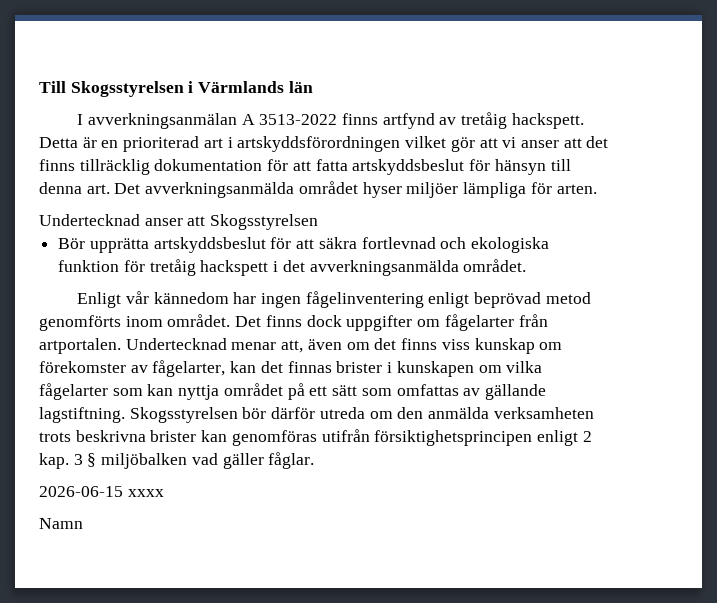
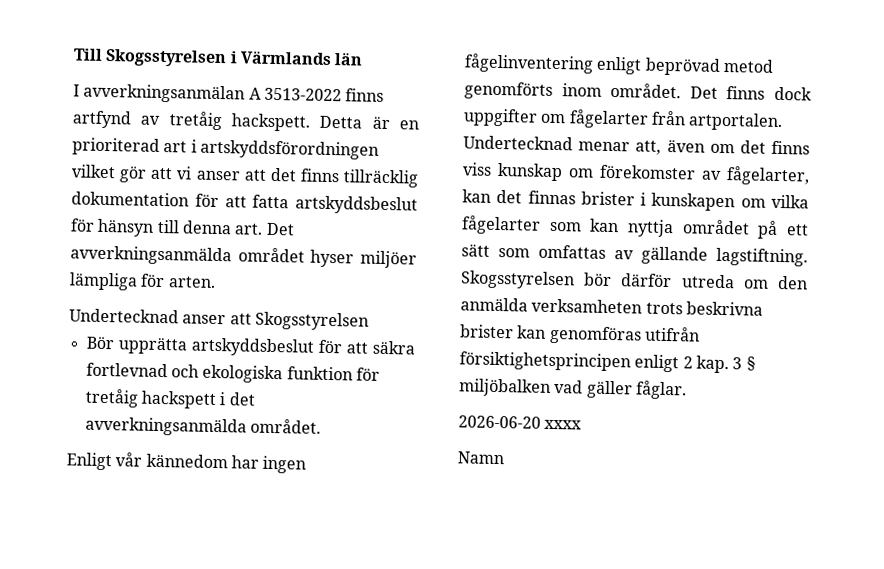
[39,486,123,497] 2026-06-15 -> [458,415,541,429] 2026-06-20

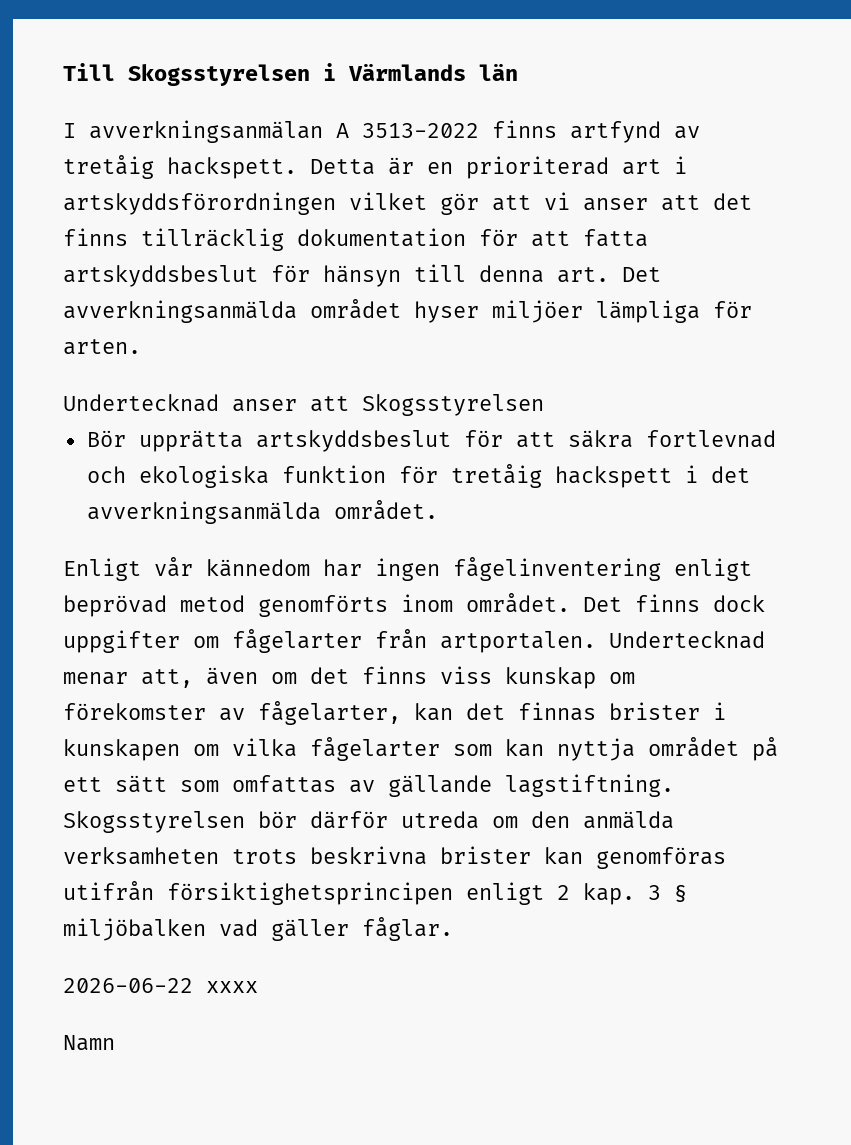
[458,415,541,429] 2026-06-20 -> [63,978,193,993] 2026-06-22

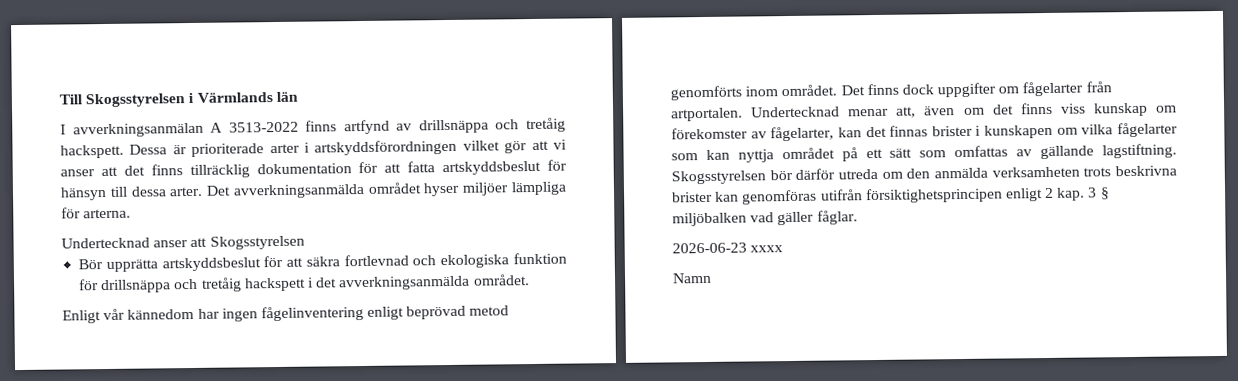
[63,155,661,179] tretåig hackspett. Detta är en prioriterad art -> [418,117,566,134] [60,143,300,159] drillsnäppa och tretåig hackspett. Dessa är prioriterade arter
[479,265,609,283] denna art. -> [130,186,204,197] dessa arter.
[63,339,141,355] arten. -> [83,208,132,219] arterna.
(438, 474) none -> [101,278,199,294] drillsnäppa och
[63,978,193,993] 2026-06-22 -> [672,242,747,254] 2026-06-23

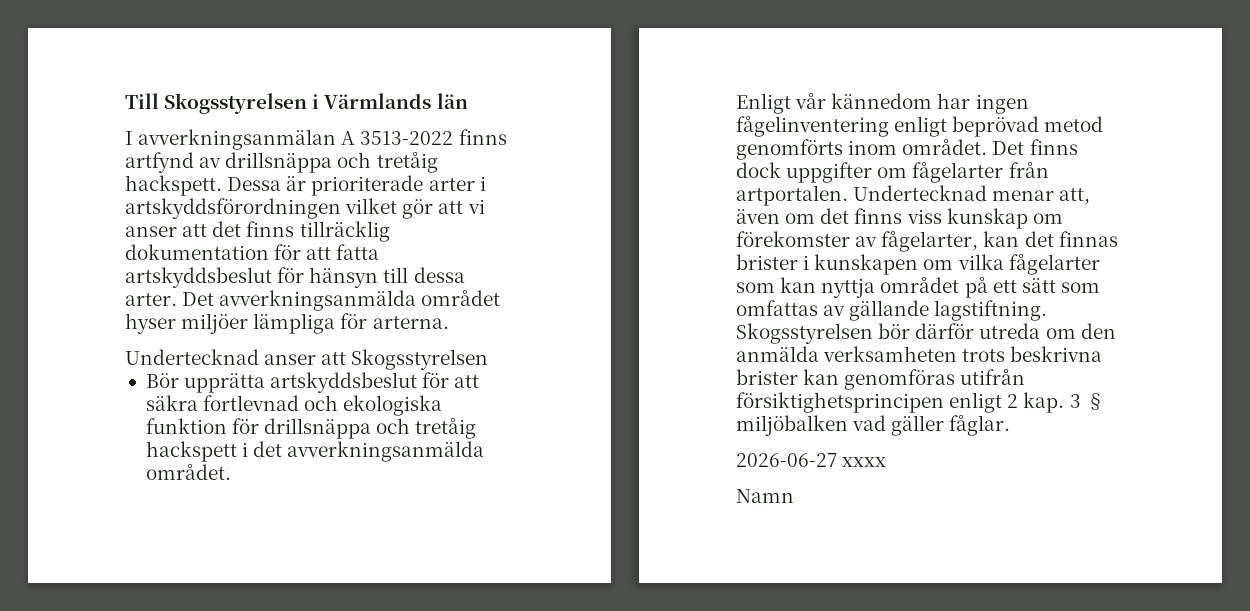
[672,242,747,254] 2026-06-23 -> [736,453,837,467] 2026-06-27

